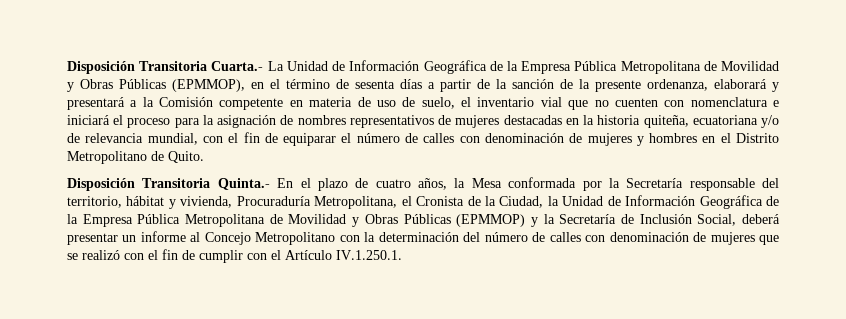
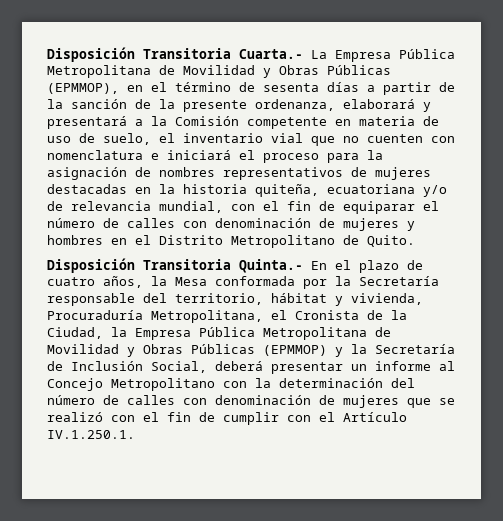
[286,60,518,74] Unidad de Información Geográfica de la -> (327, 54) none
[562,195,779,209] [67,214,78,224] Unidad de Información Geográfica de la -> (127, 332) none

